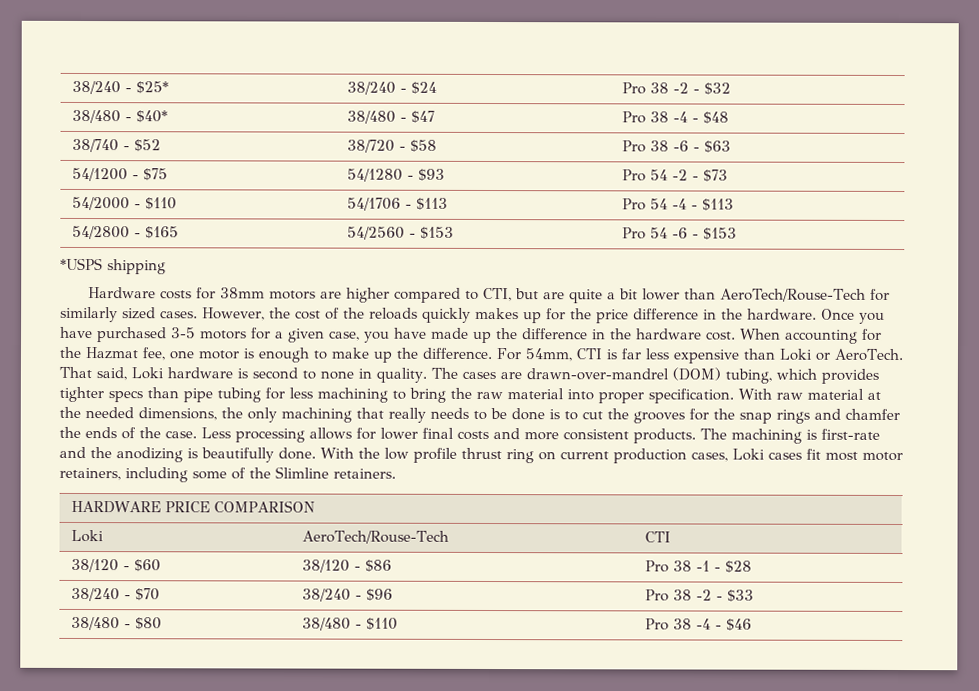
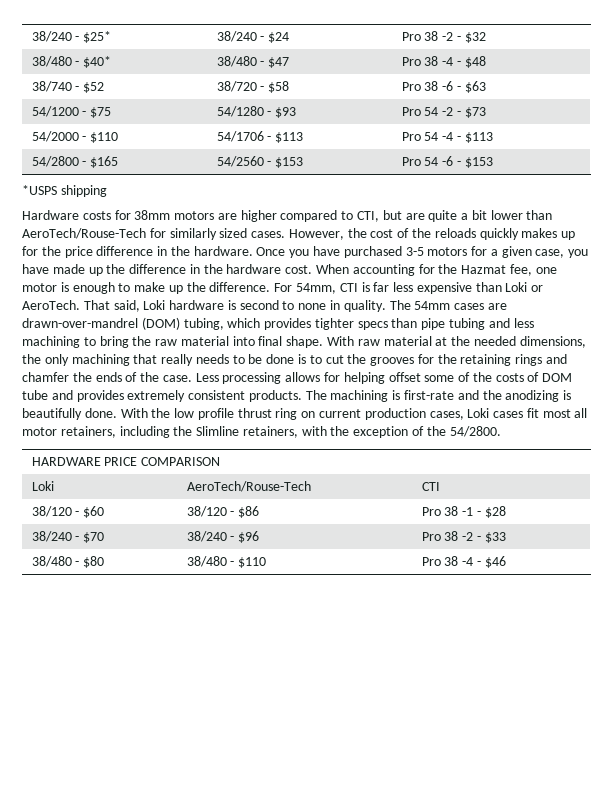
(458, 373) none -> [414,301,451,310] 54mm
[265,387,285,400] for -> [488,318,510,328] and
[598,388,734,404] proper specification. -> [258,336,324,348] final shape.
[739,411,772,424] snap -> [460,354,512,366] retaining
[380,427,559,441] lower final costs and more -> [343,372,573,384] [22,390,186,402] helping offset some of the costs of DOM tube and provides extremely
(858, 456) none -> [574,408,588,418] all
[192,466,396,480] some of the Slimline retainers. -> [173,426,501,438] the Slimline retainers, with the exception of the 54/2800.

